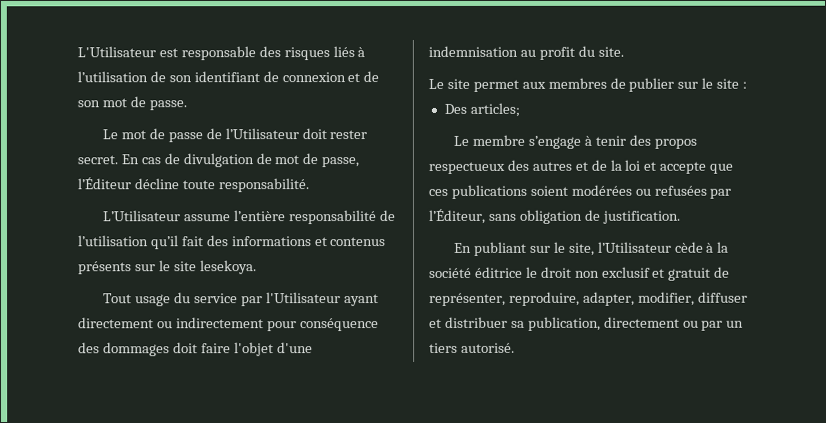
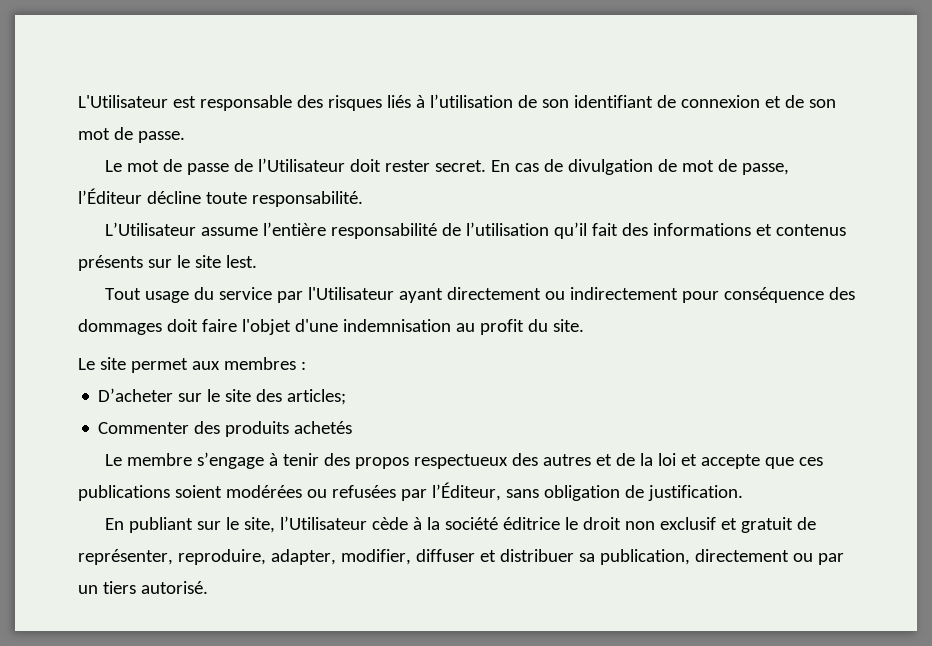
[199,260,257,275] lesekoya. -> [225,255,257,268] lest.
[609,77,748,92] [443,102,520,117] de publier sur le site : // Des articles; -> [300,361,306,370] [98,388,347,405] [98,421,353,437] : // D’acheter sur le site des articles; // Commenter des produits achetés

